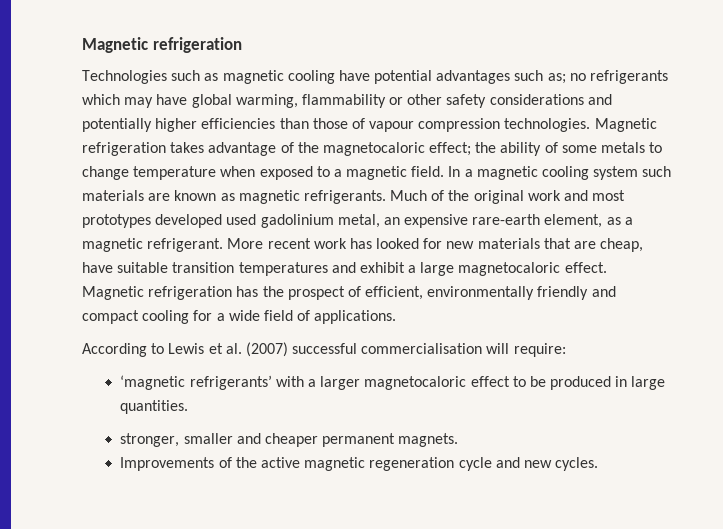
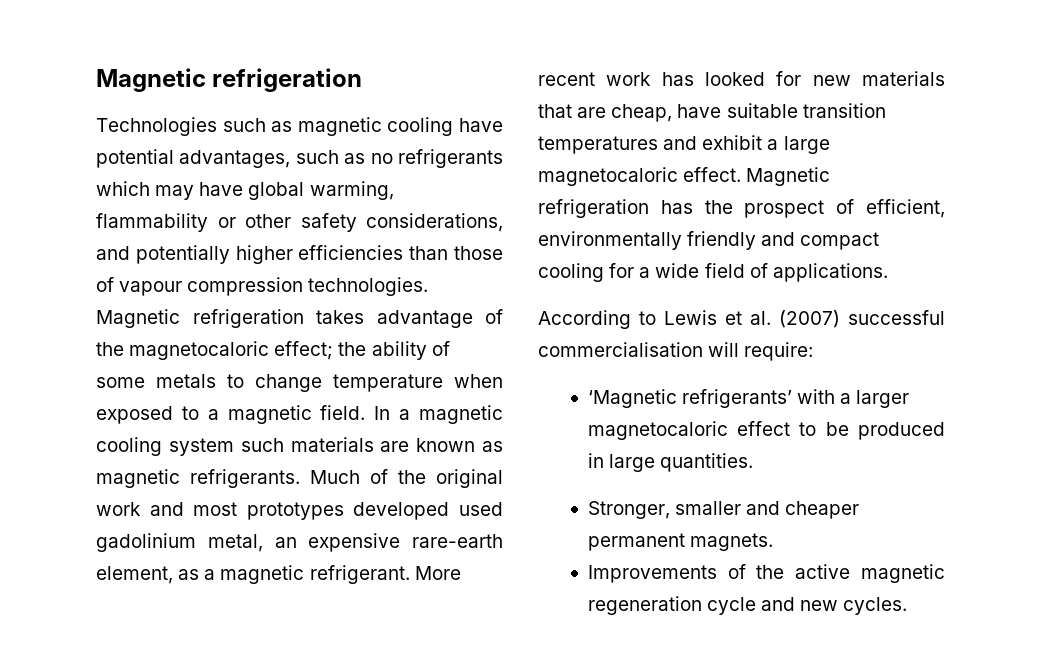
[436,70,566,84] advantages such as; -> [179,150,366,168] advantages, such as
[489,94,584,105] considerations -> [366,213,503,232] considerations,
[120,375,186,390] ‘magnetic -> [587,389,677,408] ‘Magnetic
[120,433,180,447] stronger, -> [587,501,670,519] Stronger,

